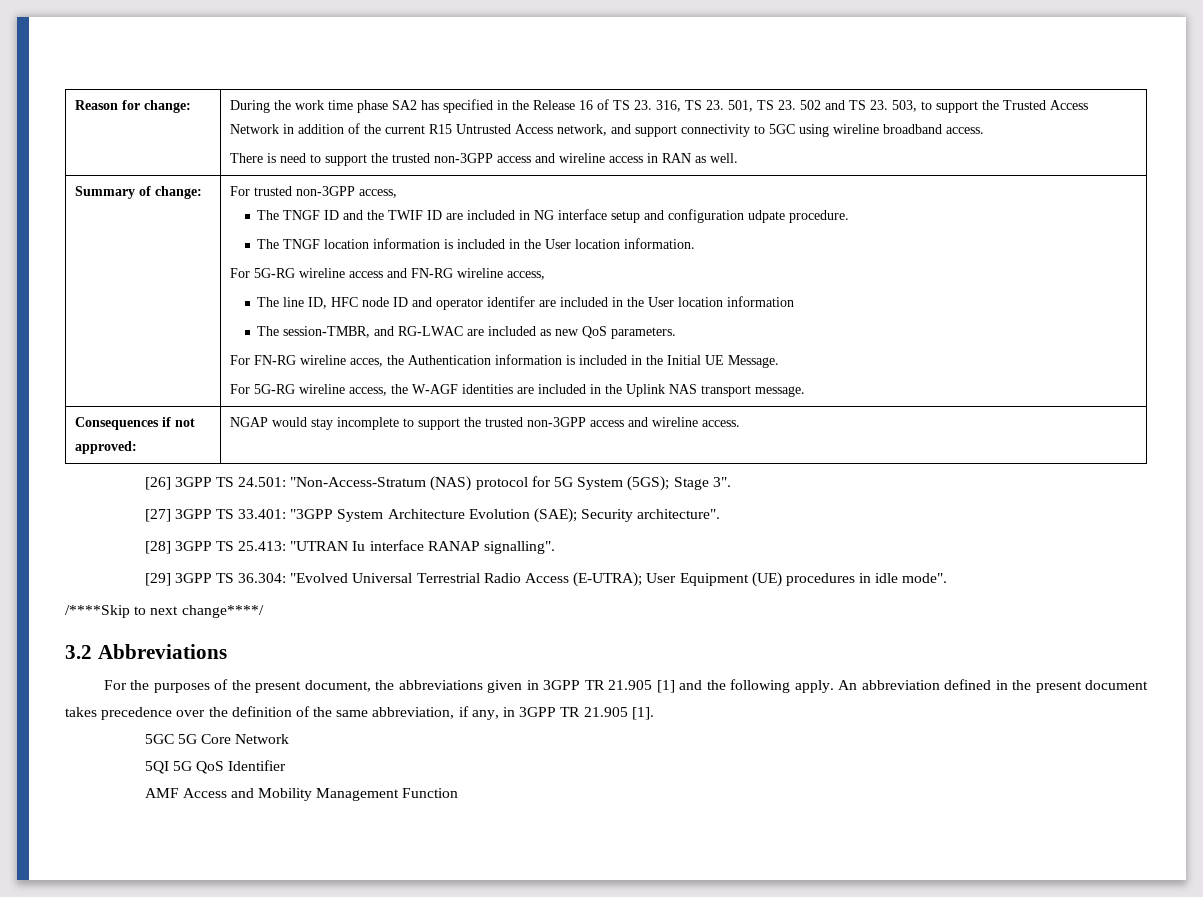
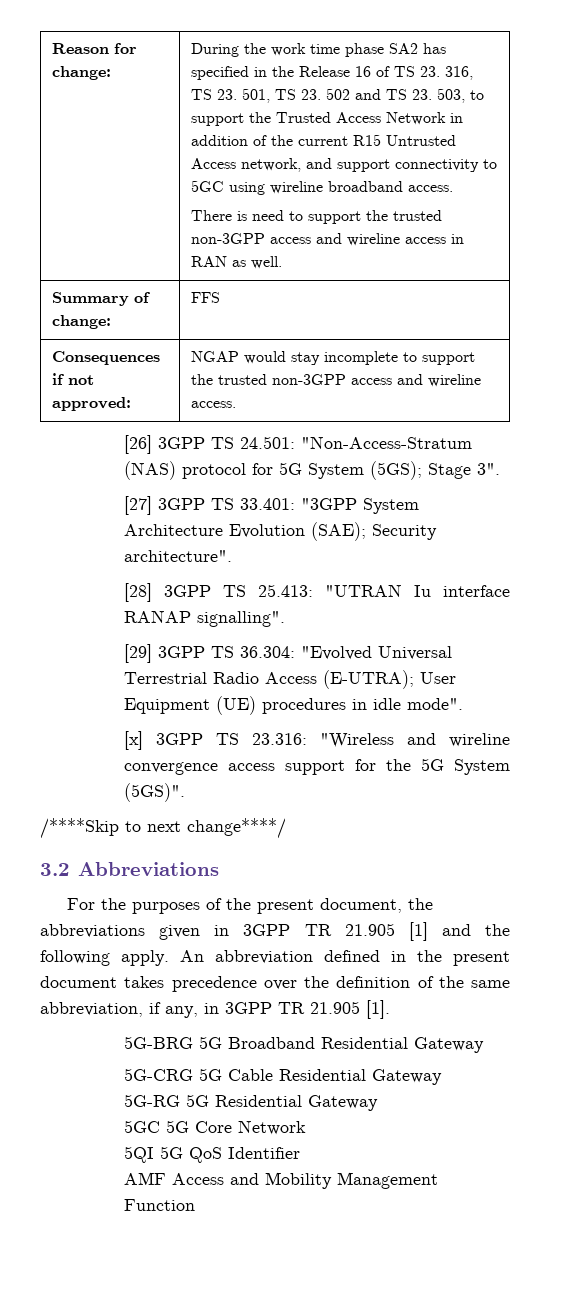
[229,186,397,198] [257,209,850,223] [257,238,696,249] [229,268,545,280] [257,296,795,310] [257,326,677,339] [229,354,779,368] [229,384,805,397] For trusted non-3GPP access, // The TNGF ID and the TWIF ID are included in NG interface setup and configuration udpate procedure. // The TNGF location information is included in the User location information. // For 5G-RG wireline access and FN-RG wireline access, // The line ID, HFC node ID and operator identifer are included in the User location information // The session-TMBR, and RG-LWAC are included as new QoS parameters. // For FN-RG wireline acces, the Authentication information is included in the Initial UE Message. // For 5G-RG wireline access, the W-AGF identities are included in the Uplink NAS transport message. -> [190,292,220,303] FFS
(948, 578) none -> [123,731,510,750] [123,758,510,775] [123,783,185,802] // [x] 3GPP TS 23.316: "Wireless and wireline convergence access support for the 5G System (5GS)".
(654, 713) none -> [123,1036,484,1053] [123,1068,442,1085] [123,1094,378,1111] // 5G-BRG 5G Broadband Residential Gateway // 5G-CRG 5G Cable Residential Gateway // 5G-RG 5G Residential Gateway

